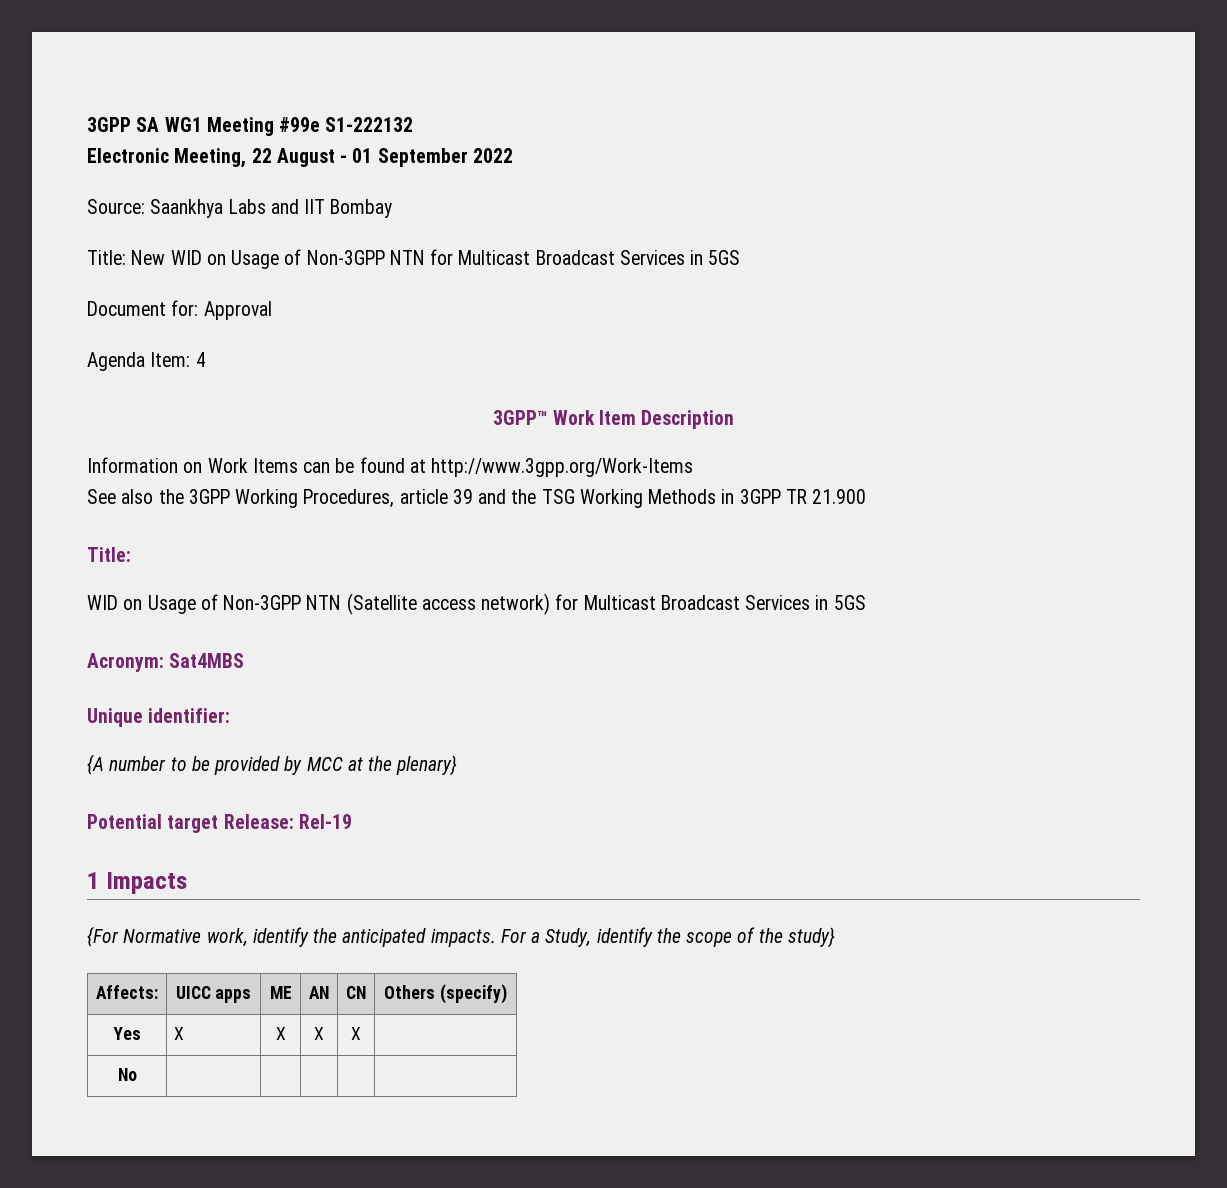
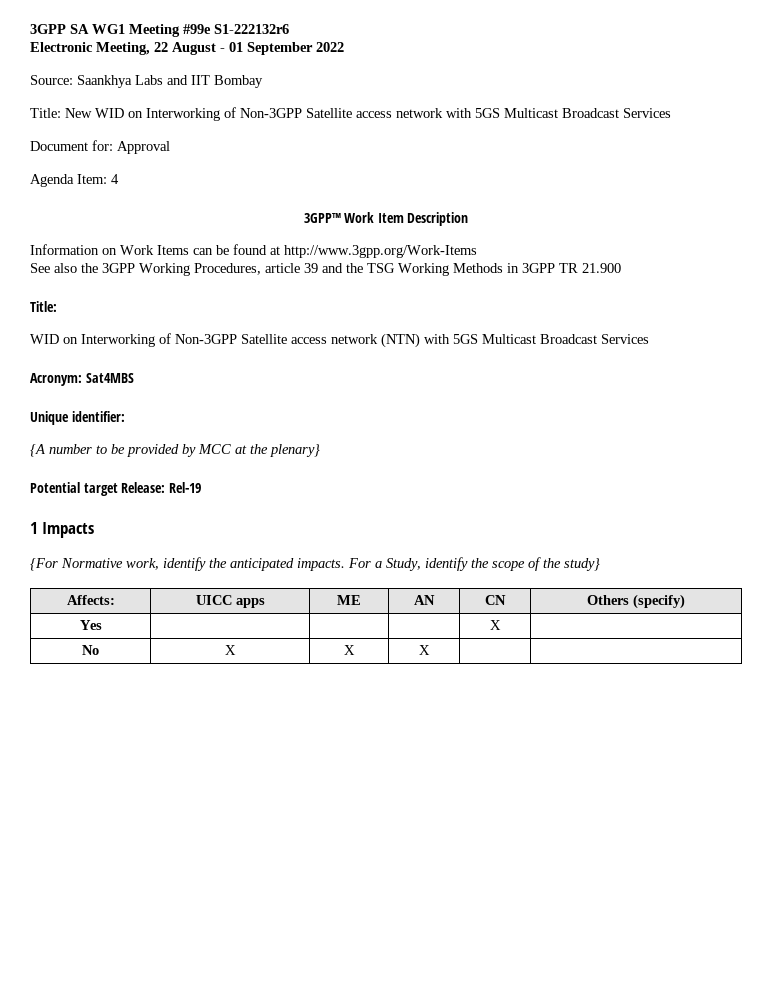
[325,117,414,132] S1-222132 -> [214,24,289,34] S1-222132r6
[231,249,741,269] Usage of Non-3GPP NTN for Multicast Broadcast Services in 5GS -> [146,107,671,121] Interworking of Non-3GPP Satellite access network with 5GS Multicast Broadcast Services
[147,593,866,615] Usage of Non-3GPP NTN (Satellite access network) for Multicast Broadcast Services in 5GS -> [81,333,649,348] Interworking of Non-3GPP Satellite access network (NTN) with 5GS Multicast Broadcast Services
[174,1027,185,1040] [275,1027,286,1040] [314,1027,324,1040] [351,1027,361,1040] [117,1068,137,1081] X | X | X | X | // No | | | | -> [490,620,501,630] [82,645,99,655] [225,645,236,655] [344,645,355,655] [419,645,430,655] | | | X | // No | X | X | X |

